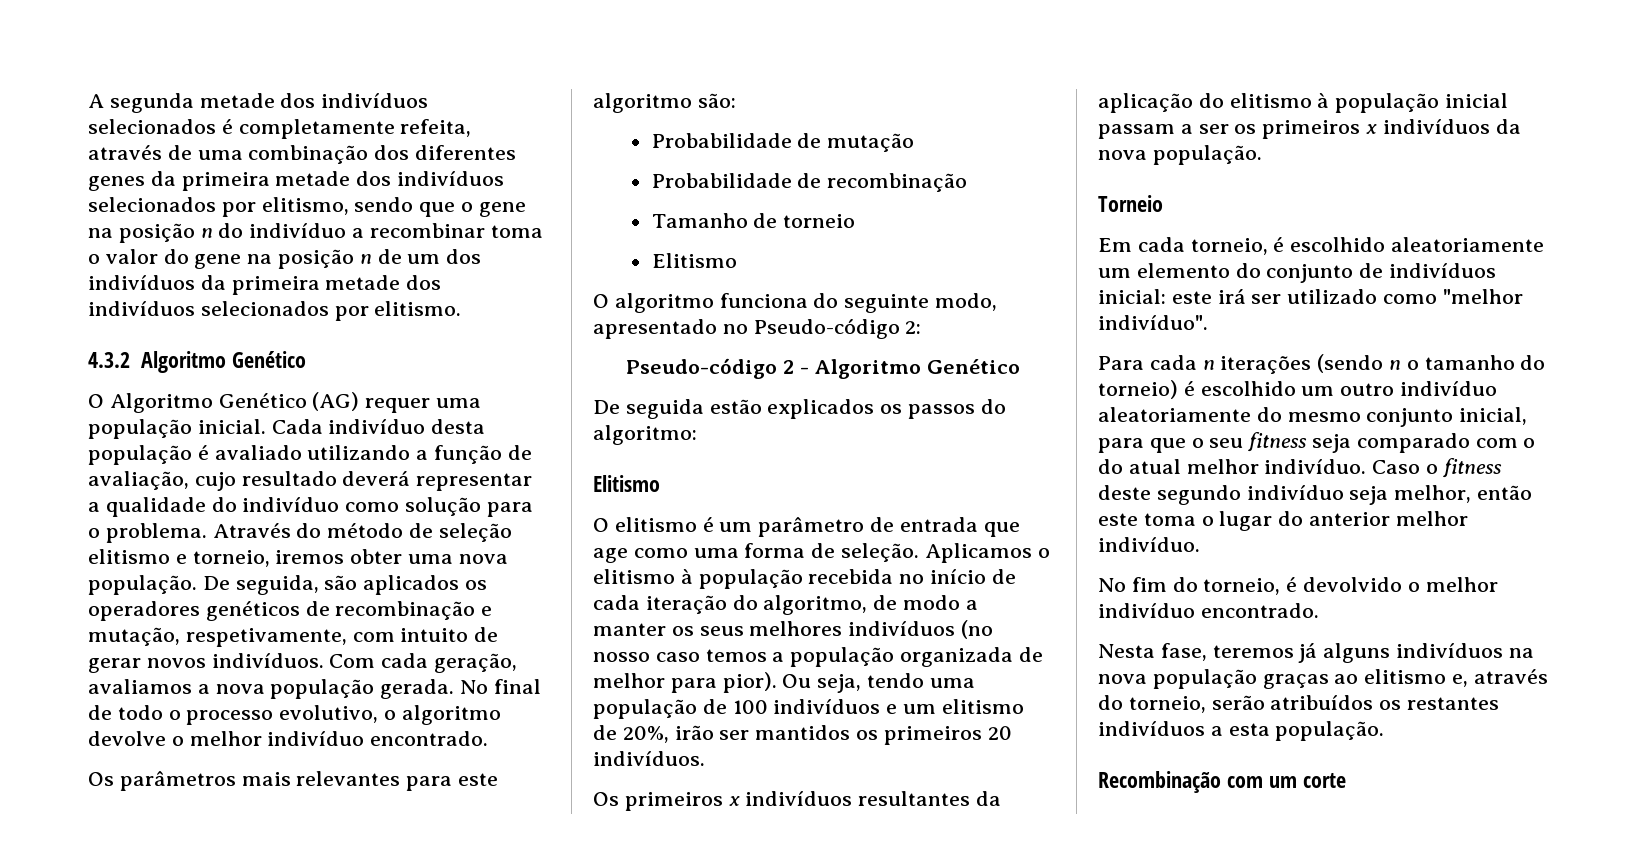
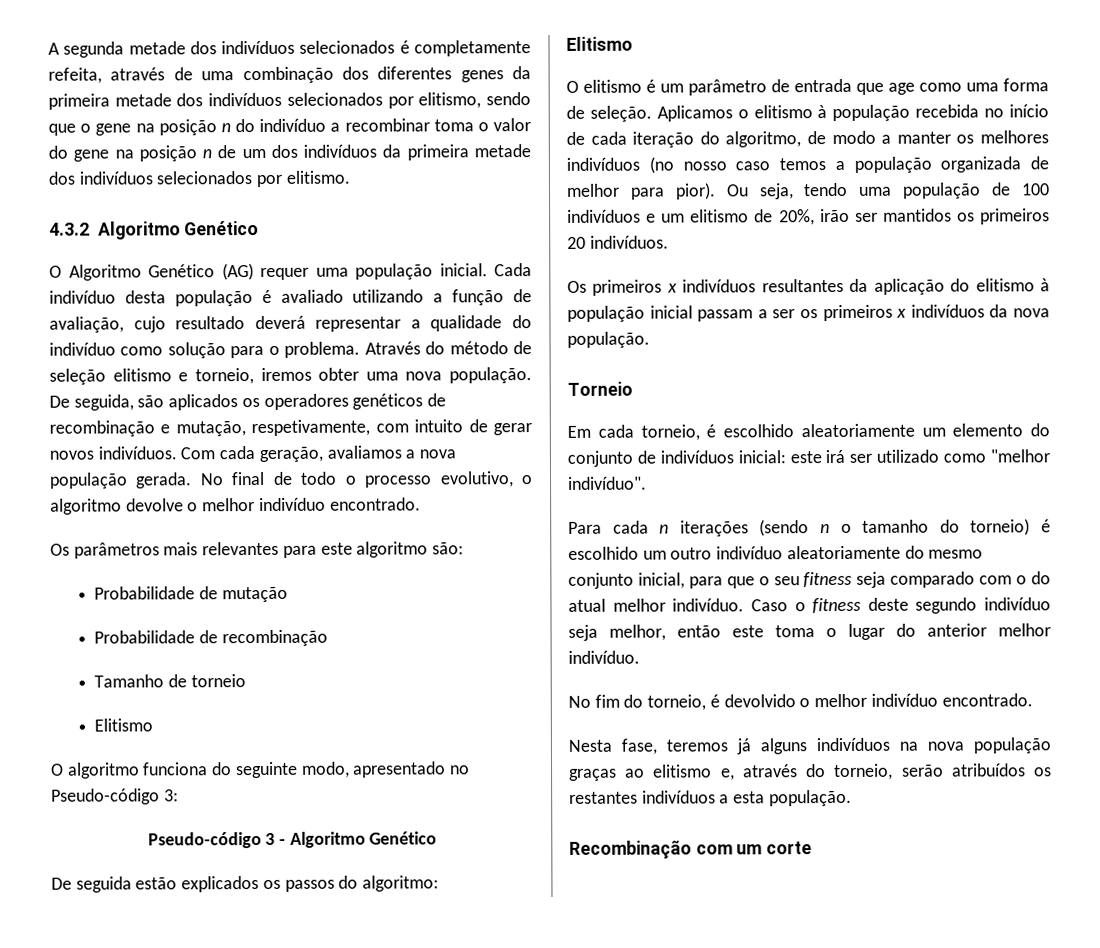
[905,321,922,334] [626,358,795,379] 2: // Pseudo-código 2 -> [163,789,179,802] [147,832,276,849] 3: // Pseudo-código 3
[699,626,744,636] seus -> (975, 139) none

